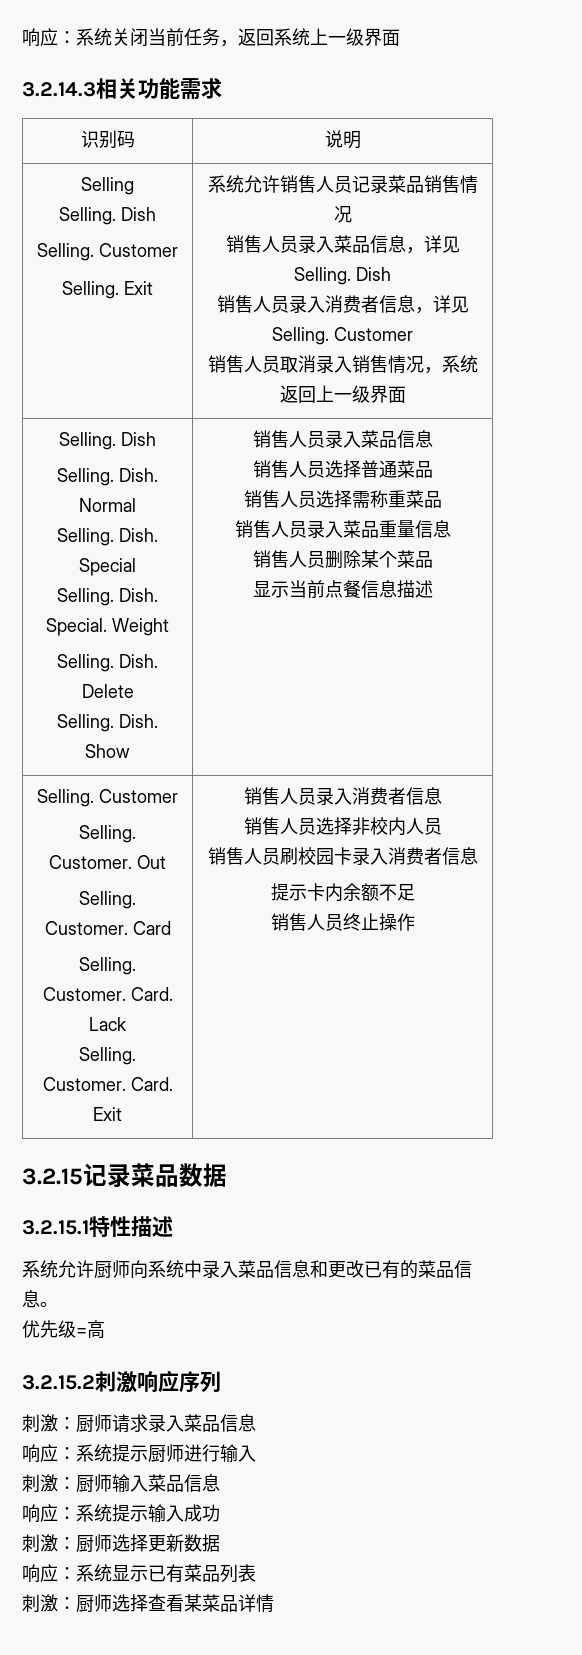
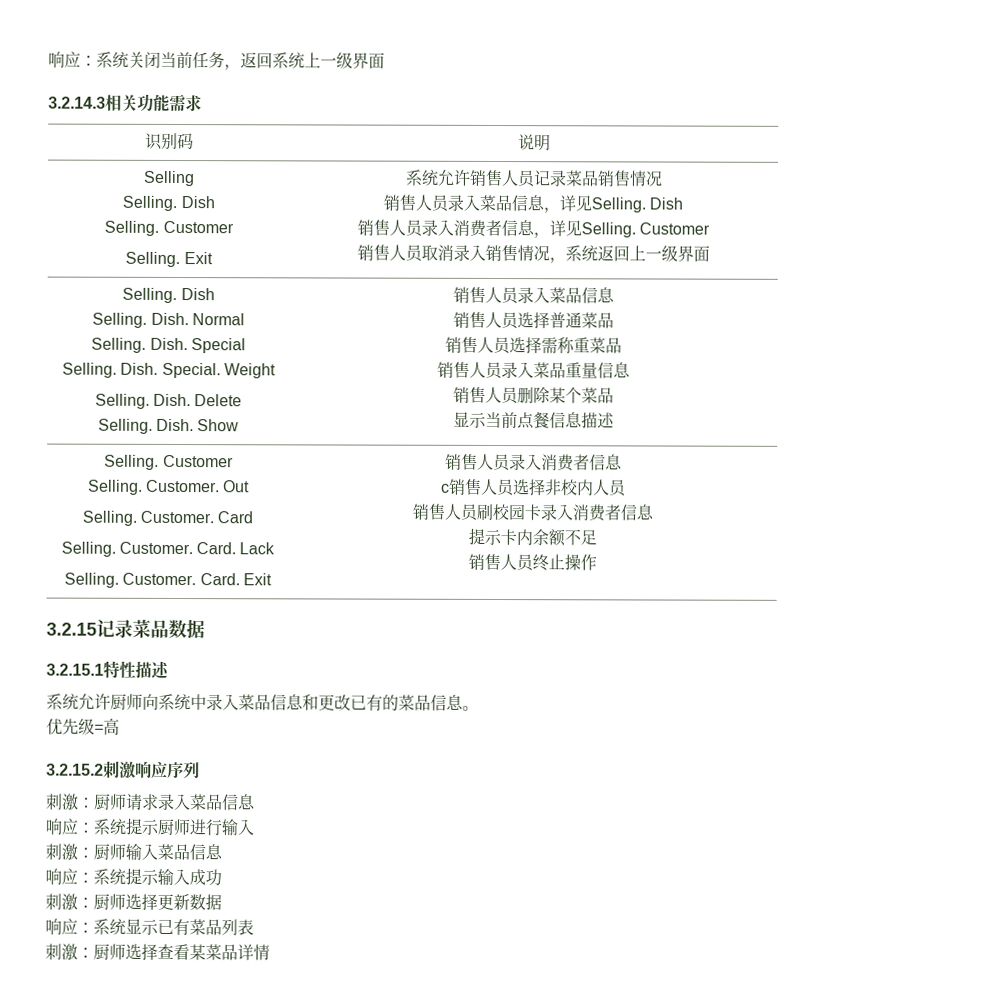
(442, 796) none -> [440,483,450,493] c

